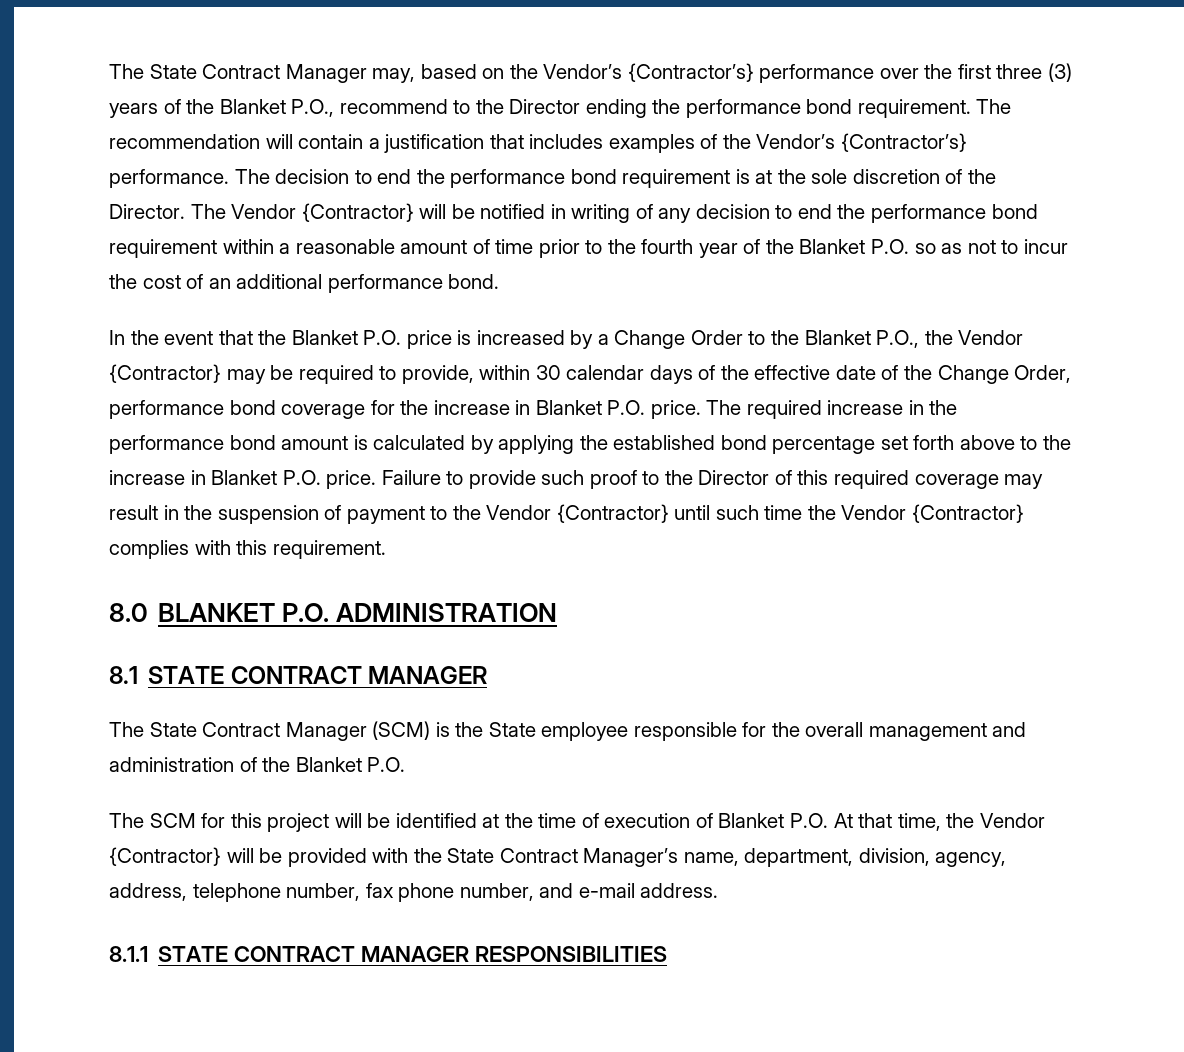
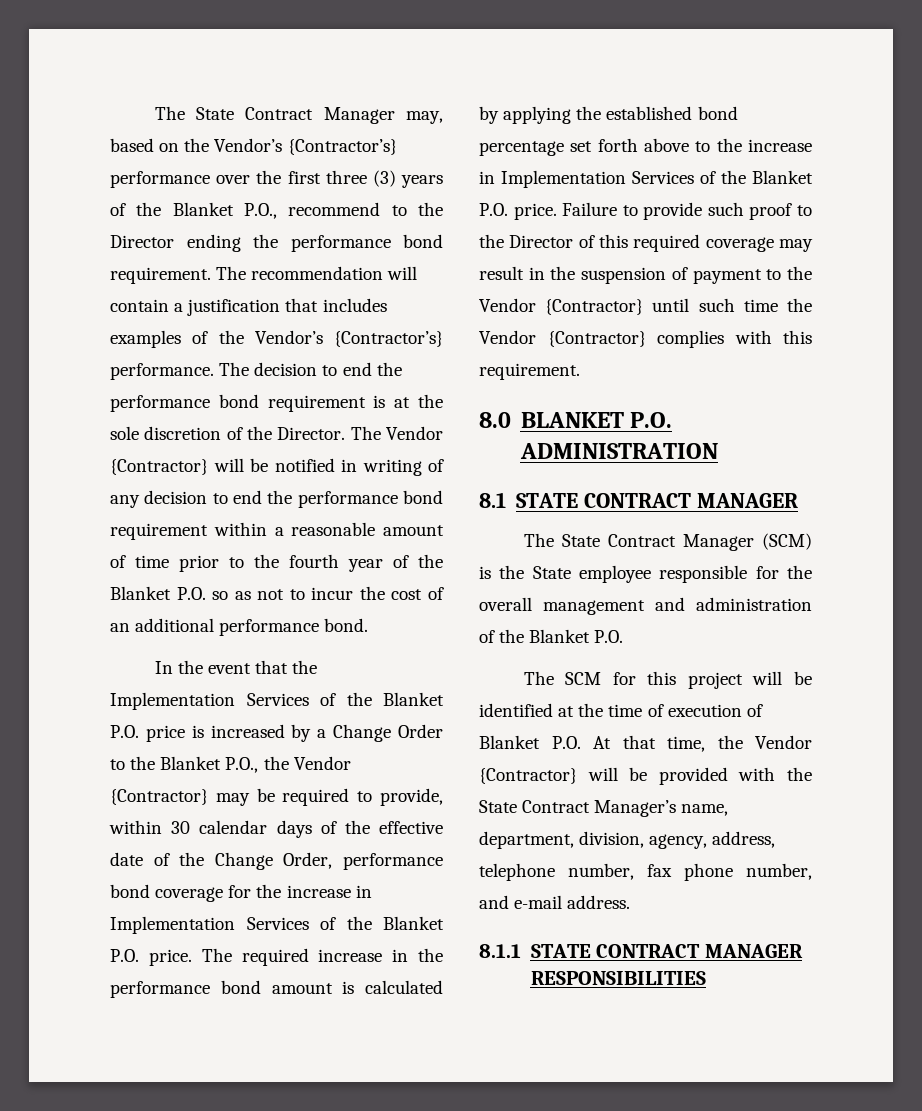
(287, 337) none -> [110,692,372,710] Implementation Services of the
(531, 407) none -> [110,916,372,934] Implementation Services of the
(206, 477) none -> [501,170,746,188] Implementation Services of the

